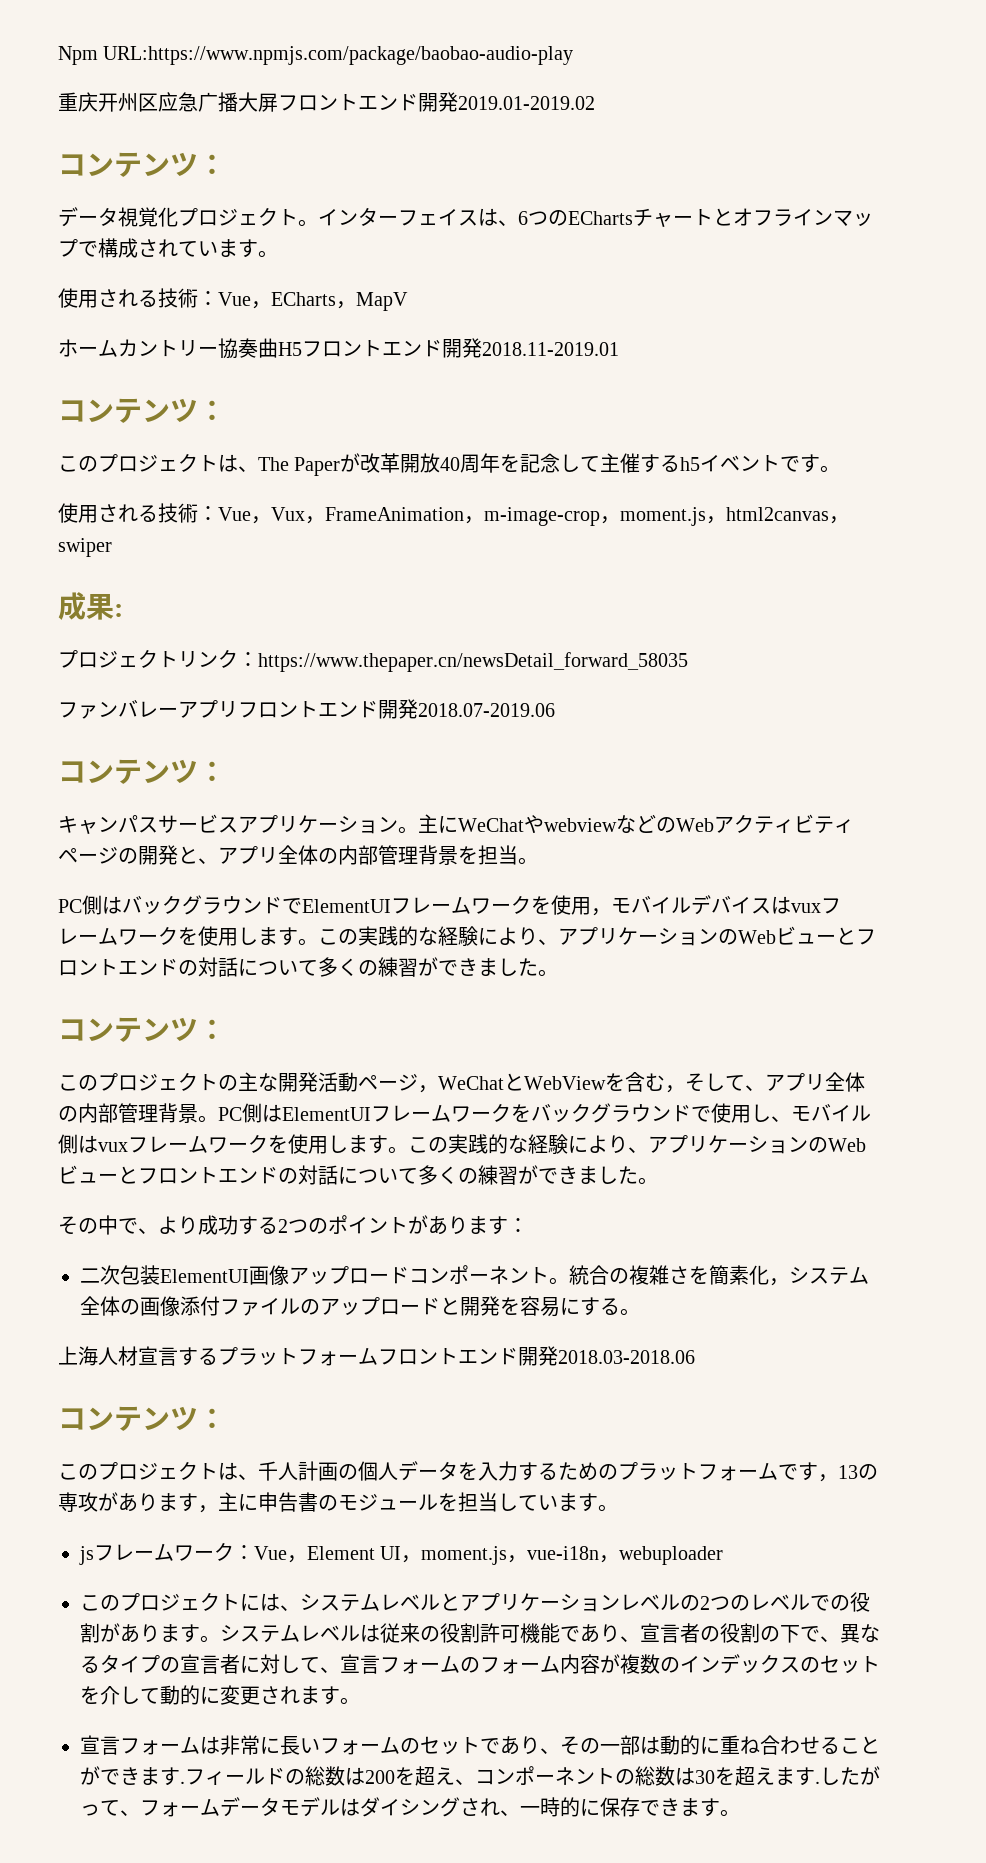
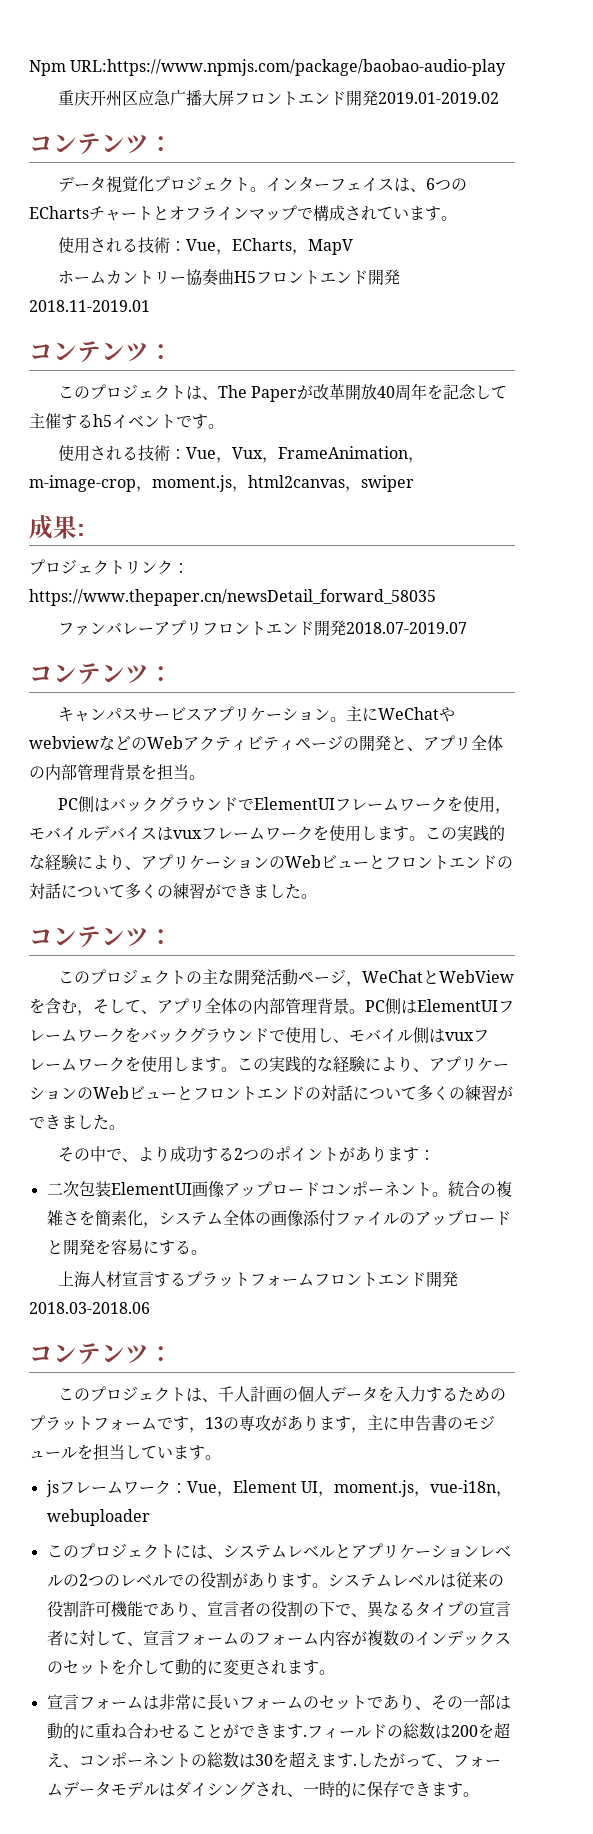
[418,703,555,717] 2018.07-2019.06 -> [345,622,467,634] 2018.07-2019.07

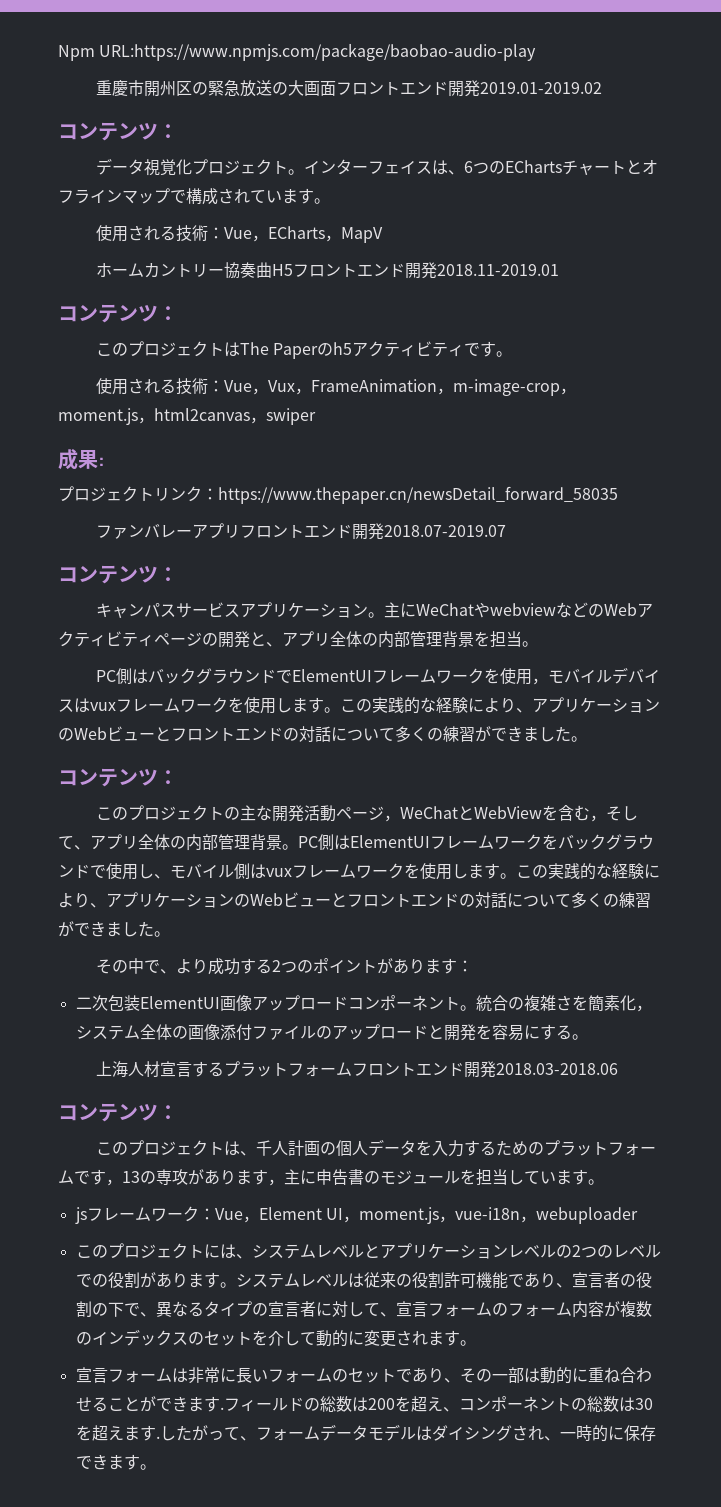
[73,90,234,106] 庆开州区应急广播大屏 -> [111,79,336,97] 慶市開州区の緊急放送の大画面
[201,396,218,400] 、 -> (240, 349) none
[297,383,508,401] [29,413,176,429] が改革開放40周年を記念して主催するh5イベント -> [317,341,465,357] のh5アクティビティ

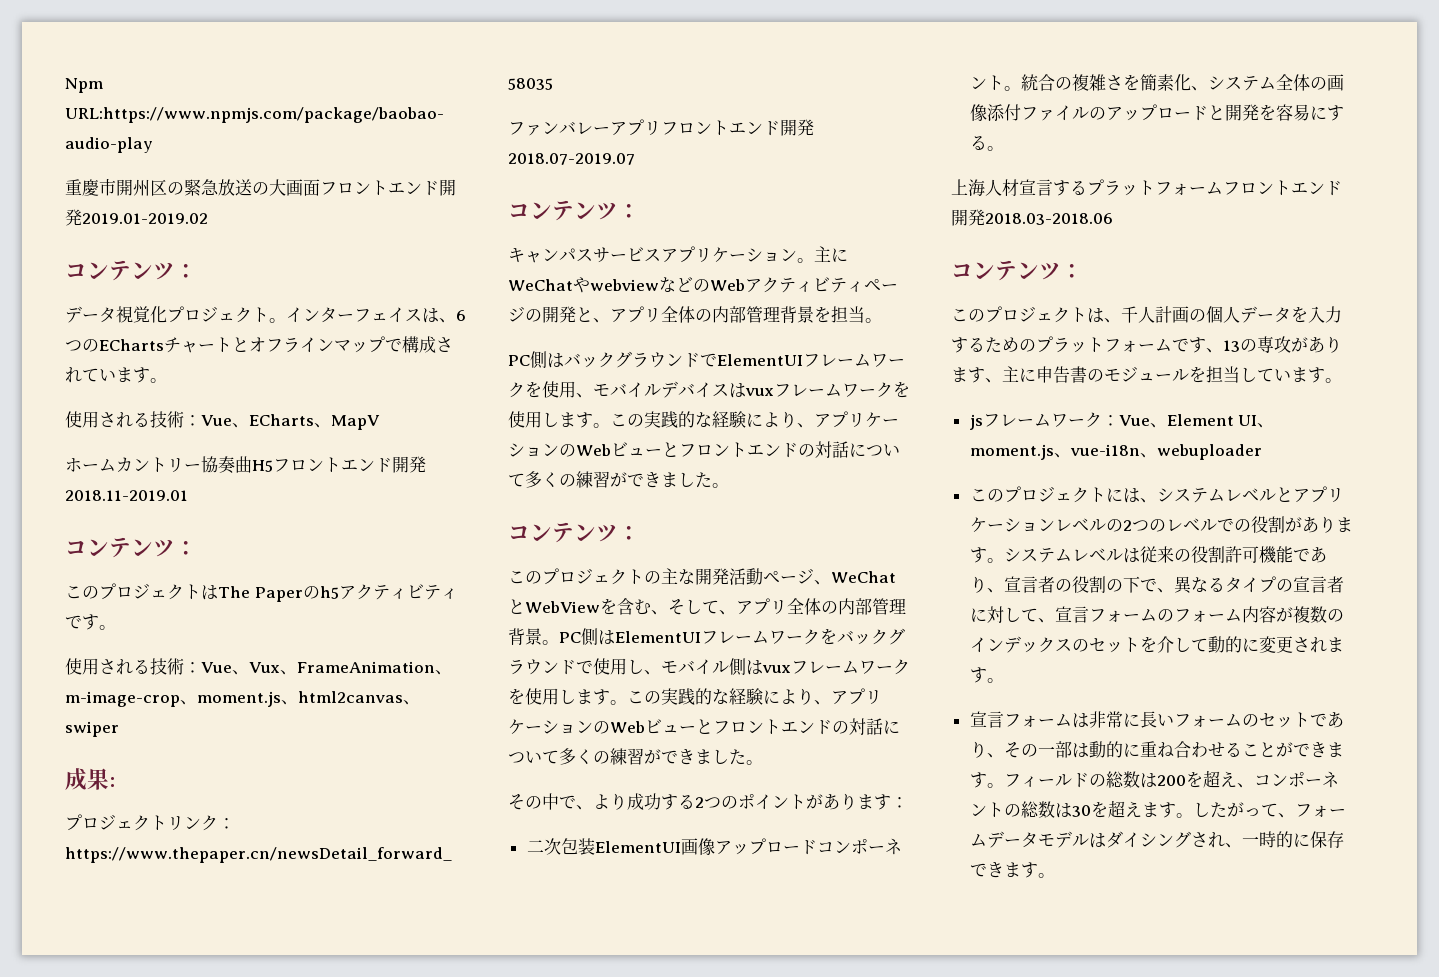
[251,226,341,242] ，ECharts， -> [232,414,331,428] 、ECharts、
[251,379,576,396] [58,408,266,425] ，Vux，FrameAnimation，m-image-crop，moment.js，html2canvas， -> [232,661,452,675] [65,691,420,707] 、Vux、FrameAnimation、m-image-crop、moment.js、html2canvas、
[531,678,548,685] ， -> [576,393,593,398] 、
[383,815,400,822] ， -> [814,580,831,585] 、
[589,815,606,822] ， -> [651,610,668,615] 、
[635,1005,652,1012] ， -> [1190,86,1208,91] 、
[106,1179,122,1186] ， -> [1206,348,1223,353] 、
[268,1179,284,1186] ， -> [985,378,1002,383] 、
[242,1216,259,1223] ， -> [1149,423,1167,428] 、
[342,1207,536,1224] ，moment.js，vue-i18n， -> [1257,423,1275,428] [969,444,1157,460] 、moment.js、vue-i18n、
[219,1407,224,1410] . -> [986,783,1004,788] 。
[155,1436,160,1439] . -> [1175,813,1193,818] 。

